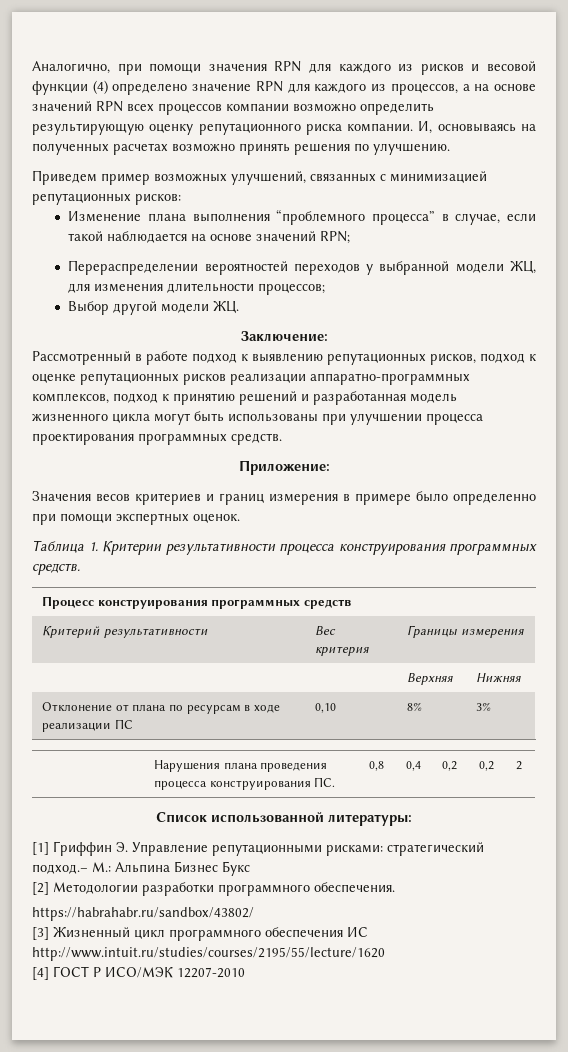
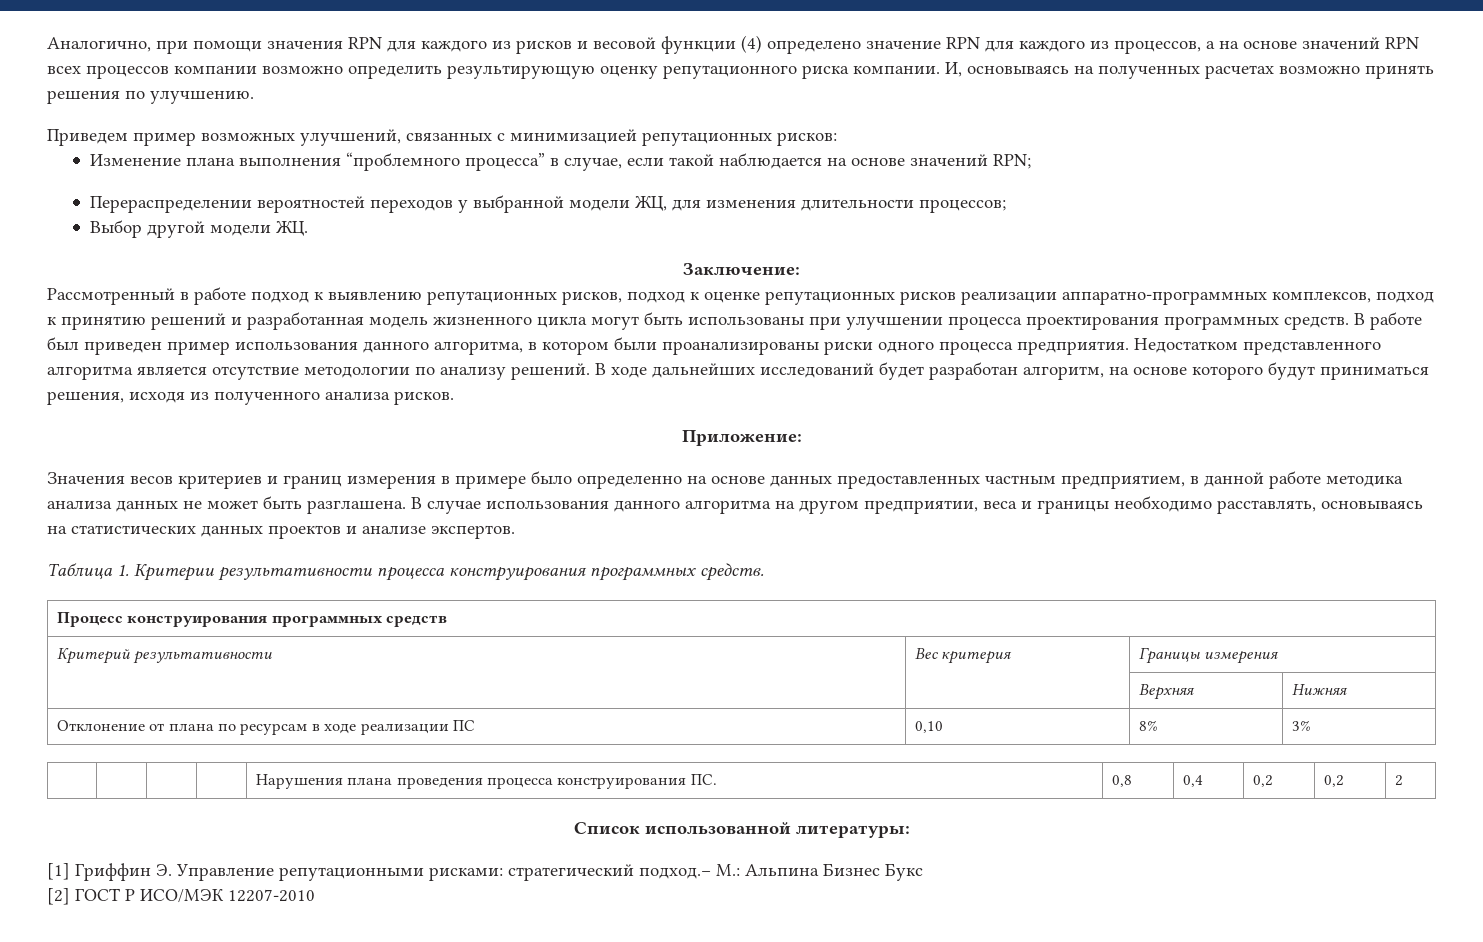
(282, 439) none -> [1354,312,1422,330] [47,337,1381,355] [47,362,1429,380] [47,391,454,405] В работе был приведен пример использования данного алгоритма, в котором были проанализированы риски одного процесса предприятия. Недостатком представленного алгоритма является отсутствие методологии по анализу решений. В ходе дальнейших исследований будет разработан алгоритм, на основе которого будут приниматься решения, исходя из полученного анализа рисков.
[32,513,240,525] при помощи экспертных оценок. -> [687,471,1403,489] [47,496,1423,514] [47,525,515,539] на основе данных предоставленных частным предприятием, в данной работе методика анализа данных не может быть разглашена. В случае использования данного алгоритма на другом предприятии, веса и границы необходимо расставлять, основываясь на статистических данных проектов и анализе экспертов.
[53,882,395,896] [32,907,254,921] [32,926,368,941] [32,947,385,961] [32,967,49,980] Методологии разработки программного обеспечения. // https://habrahabr.ru/sandbox/43802/ // [3] Жизненный цикл программного обеспечения ИС http://www.intuit.ru/studies/courses/2195/55/lecture/1620 // [4] -> (70, 896) none

